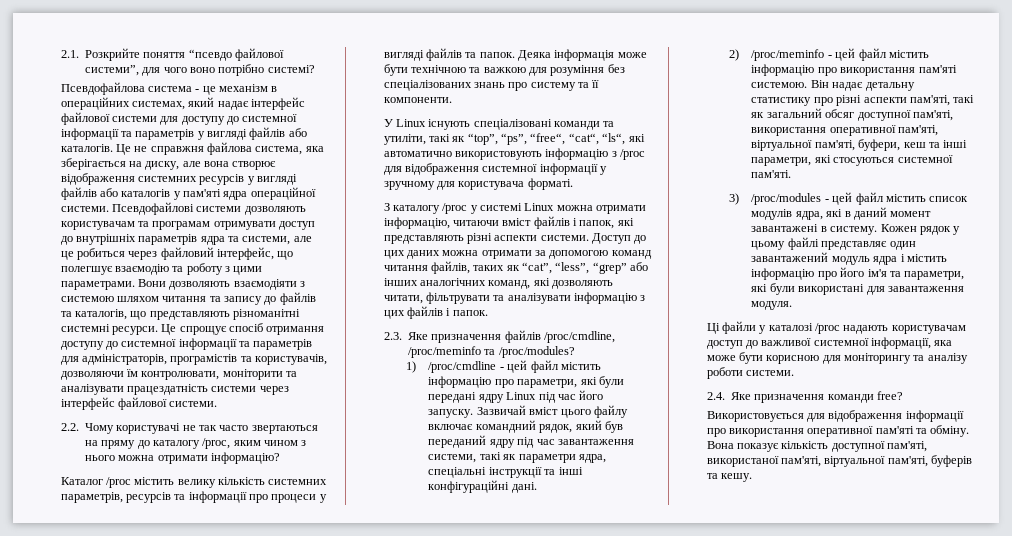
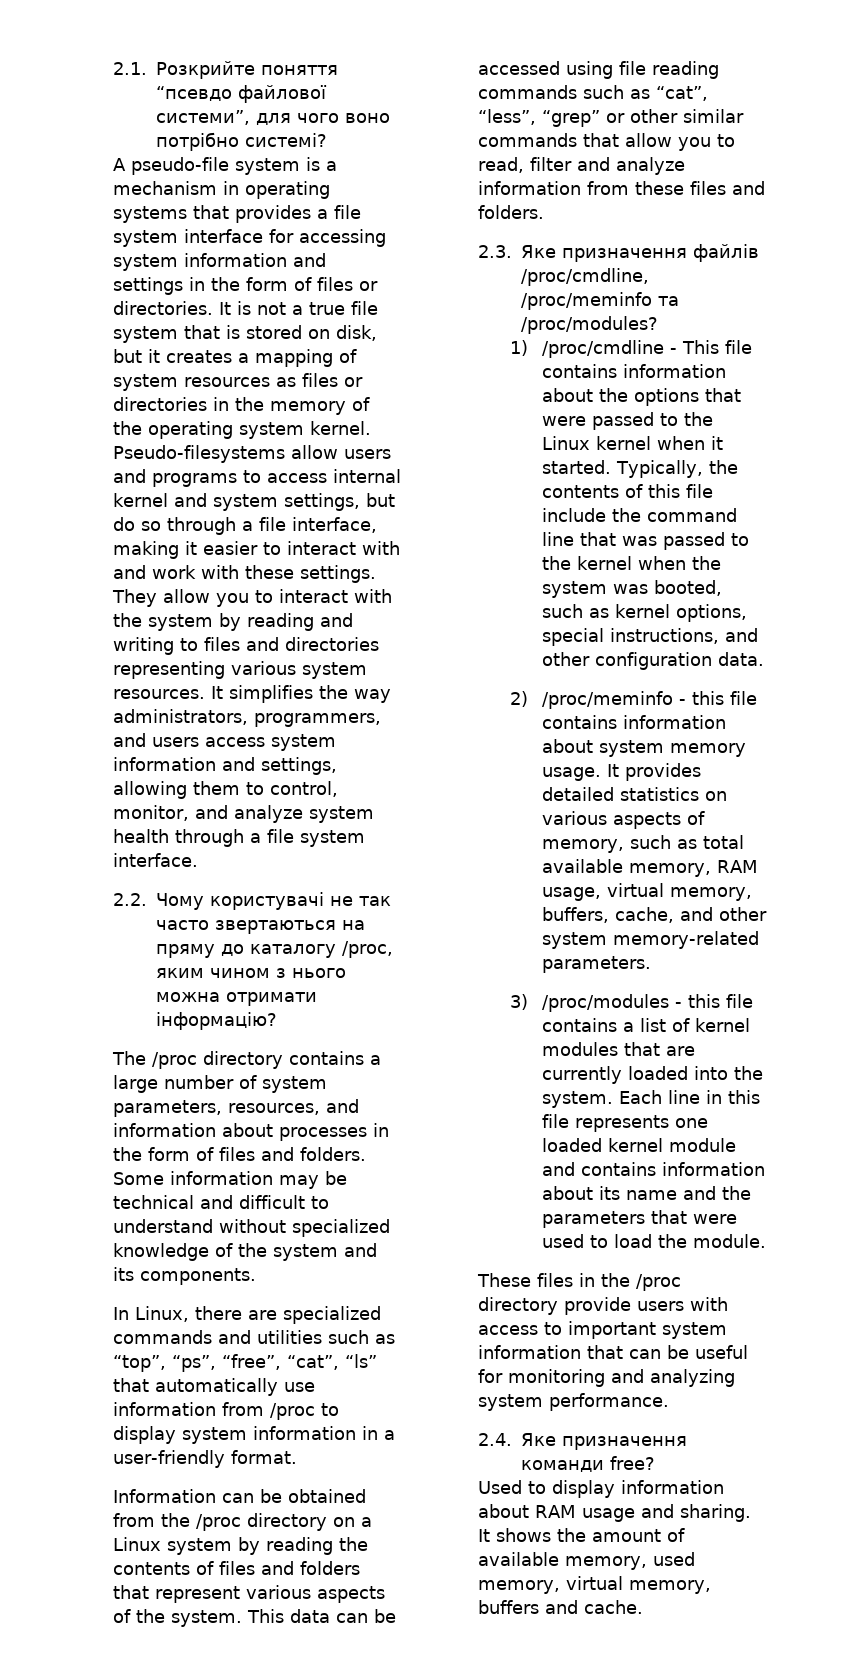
[60,82,278,95] [60,97,305,110] [60,112,298,125] [60,127,307,140] [60,142,324,155] [60,158,277,170] [60,173,297,185] [60,187,316,200] [60,202,306,215] [60,221,315,230] [60,234,312,245] [60,247,294,260] [60,263,263,275] [60,279,305,290] [60,292,316,305] [60,309,300,320] [60,323,325,335] [60,338,313,350] [60,354,327,365] [60,369,297,380] [60,384,289,395] [60,397,218,410] Псевдофайлова система - це механізм в операційних системах, який надає інтерфейс файлової системи для доступу до системної інформації та параметрів у вигляді файлів або каталогів. Це не справжня файлова система, яка зберігається на диску, але вона створює відображення системних ресурсів у вигляді файлів або каталогів у пам'яті ядра операційної системи. Псевдофайлові системи дозволяють користувачам та програмам отримувати доступ до внутрішніх параметрів ядра та системи, але це робиться через файловий інтерфейс, що полегшує взаємодію та роботу з цими параметрами. Вони дозволяють взаємодіяти з системою шляхом читання та запису до файлів та каталогів, що представляють різноманітні системні ресурси. Це спрощує спосіб отримання доступу до системної інформації та параметрів для адміністраторів, програмістів та користувачів, дозволяючи їм контролювати, моніторити та аналізувати працездатність системи через інтерфейс файлової системи. -> [113,157,338,175] [113,181,331,199] [113,205,362,223] [113,229,387,247] [113,253,327,271] [113,277,379,295] [113,301,379,315] [113,325,378,343] [113,349,358,367] [113,373,364,391] [113,397,371,415] [113,421,372,439] [113,445,392,463] [113,469,402,487] [113,493,396,511] [113,517,378,535] [113,541,401,559] [113,565,377,583] [112,589,393,607] [113,613,354,631] [113,637,380,655] [113,661,368,679] [113,685,392,703] [113,709,382,727] [113,733,337,751] [113,757,338,775] [113,781,339,799] [113,805,375,823] [113,829,366,847] [113,853,199,867] A pseudo-file system is a mechanism in operating systems that provides a file system interface for accessing system information and settings in the form of files or directories. It is not a true file system that is stored on disk, but it creates a mapping of system resources as files or directories in the memory of the operating system kernel. Pseudo-filesystems allow users and programs to access internal kernel and system settings, but do so through a file interface, making it easier to interact with and work with these settings. They allow you to interact with the system by reading and writing to files and directories representing various system resources. It simplifies the way administrators, programmers, and users access system information and settings, allowing them to control, monitor, and analyze system health through a file system interface.
[60,477,328,488] [60,491,327,503] [383,48,647,61] [383,64,625,76] [383,80,600,91] [383,97,452,103] [383,119,615,130] [383,133,645,145] [383,148,645,160] [383,163,607,175] [383,178,573,190] [383,203,647,214] [383,216,634,229] [383,233,647,244] [383,250,652,259] [383,261,649,274] [383,278,613,289] [383,292,646,304] [383,306,488,319] Каталог /proc містить велику кількість системних параметрів, ресурсів та інформації про процеси у вигляді файлів та папок. Деяка інформація може бути технічною та важкою для розуміння без спеціалізованих знань про систему та її компоненти. // У Linux існують спеціалізовані команди та утиліти, такі як “top”, “ps”, “free“, “cat“, “ls“, які автоматично використовують інформацію з /proc для відображення системної інформації у зручному для користувача форматі. // З каталогу /proc у системі Linux можна отримати інформацію, читаючи вміст файлів і папок, які представляють різні аспекти системи. Доступ до цих даних можна отримати за допомогою команд читання файлів, таких як “cat”, “less”, “grep” або інших аналогічних команд, які дозволяють читати, фільтрувати та аналізувати інформацію з цих файлів і папок. -> [112,1051,382,1069] [113,1075,328,1093] [113,1099,360,1117] [113,1123,390,1141] [113,1147,367,1161] [113,1171,348,1189] [113,1195,330,1209] [113,1219,391,1237] [113,1243,378,1261] [113,1267,257,1285] [113,1306,382,1324] [113,1330,396,1344] [113,1354,378,1372] [113,1378,316,1396] [113,1402,340,1420] [113,1426,396,1444] [113,1450,298,1468] [113,1489,367,1503] [113,1513,373,1531] [113,1537,369,1555] [113,1561,361,1575] [113,1585,386,1603] [113,1609,397,1627] [478,61,720,79] [478,85,709,101] [478,109,745,127] [478,133,736,151] [478,157,686,175] [478,181,766,195] [478,205,545,219] The /proc directory contains a large number of system parameters, resources, and information about processes in the form of files and folders. Some information may be technical and difficult to understand without specialized knowledge of the system and its components. // In Linux, there are specialized commands and utilities such as “top”, “ps”, “free”, “cat”, “ls” that automatically use information from /proc to display system information in a user-friendly format. // Information can be obtained from the /proc directory on a Linux system by reading the contents of files and folders that represent various aspects of the system. This data can be accessed using file reading commands such as “cat”, “less”, “grep” or other similar commands that allow you to read, filter and analyze information from these files and folders.
[507,360,601,373] [428,376,624,388] [428,390,604,403] [428,405,628,418] [428,420,623,433] [428,435,634,448] [428,452,606,463] [428,467,583,478] [428,480,537,493] [728,48,929,61] [751,64,957,76] [751,80,915,91] [751,95,975,106] [751,108,953,121] [751,125,939,136] [751,139,968,151] [751,155,953,166] [751,170,792,178] [728,192,969,205] [751,207,932,220] [751,224,961,235] [751,237,916,250] [751,252,947,265] [751,267,965,280] [751,283,964,295] [751,301,793,310] [706,321,966,334] [706,337,953,349] [706,352,968,364] [706,367,794,379] цей файл містить інформацію про параметри, які були передані ядру Linux під час його запуску. Зазвичай вміст цього файлу включає командний рядок, який був переданий ядру під час завантаження системи, такі як параметри ядра, спеціальні інструкції та інші конфігураційні дані. // 2) /proc/meminfo - цей файл містить інформацію про використання пам'яті системою. Він надає детальну статистику про різні аспекти пам'яті, такі як загальний обсяг доступної пам'яті, використання оперативної пам'яті, віртуальної пам'яті, буфери, кеш та інші параметри, які стосуються системної пам'яті. // 3) /proc/modules - цей файл містить список модулів ядра, які в даний момент завантажені в систему. Кожен рядок у цьому файлі представляє один завантажений модуль ядра і містить інформацію про його ім'я та параметри, які були використані для завантаження модуля. // Ці файли у каталозі /proc надають користувачам доступ до важливої системної інформації, яка може бути корисною для моніторингу та аналізу роботи системи. -> [682,340,753,354] [542,364,727,378] [542,388,742,406] [542,412,714,430] [542,436,724,450] [542,460,739,478] [542,484,714,498] [542,508,738,522] [542,532,750,550] [542,556,722,570] [542,580,723,598] [542,604,748,622] [542,628,759,646] [542,652,765,670] [510,691,758,709] [542,715,727,729] [542,739,747,757] [542,763,702,781] [542,787,728,801] [542,811,706,829] [542,835,745,853] [542,859,759,877] [542,883,753,901] [542,907,768,923] [542,931,760,949] [542,956,652,973] [510,994,754,1012] [542,1018,751,1032] [542,1042,696,1056] [542,1066,764,1084] [542,1090,761,1108] [542,1114,709,1132] [542,1138,737,1152] [542,1162,766,1176] [542,1186,752,1200] [542,1210,738,1228] [542,1234,767,1248] [477,1273,682,1291] [478,1297,729,1315] [478,1321,728,1339] [478,1345,749,1359] [478,1369,736,1387] [478,1393,670,1411] This file contains information about the options that were passed to the Linux kernel when it started. Typically, the contents of this file include the command line that was passed to the kernel when the system was booted, such as kernel options, special instructions, and other configuration data. // 2) /proc/meminfo - this file contains information about system memory usage. It provides detailed statistics on various aspects of memory, such as total available memory, RAM usage, virtual memory, buffers, cache, and other system memory-related parameters. // 3) /proc/modules - this file contains a list of kernel modules that are currently loaded into the system. Each line in this file represents one loaded kernel module and contains information about its name and the parameters that were used to load the module. // These files in the /proc directory provide users with access to important system information that can be useful for monitoring and analyzing system performance.
[706,410,964,422] [706,425,970,437] [706,441,927,452] [706,455,972,467] [706,473,752,482] Використовується для відображення інформації про використання оперативної пам'яті та обміну. Вона показує кількість доступної пам'яті, використаної пам'яті, віртуальної пам'яті, буферів та кешу. -> [478,1480,725,1498] [478,1504,752,1522] [478,1528,686,1542] [478,1552,696,1570] [478,1576,712,1594] [478,1600,644,1614] Used to display information about RAM usage and sharing. It shows the amount of available memory, used memory, virtual memory, buffers and cache.

